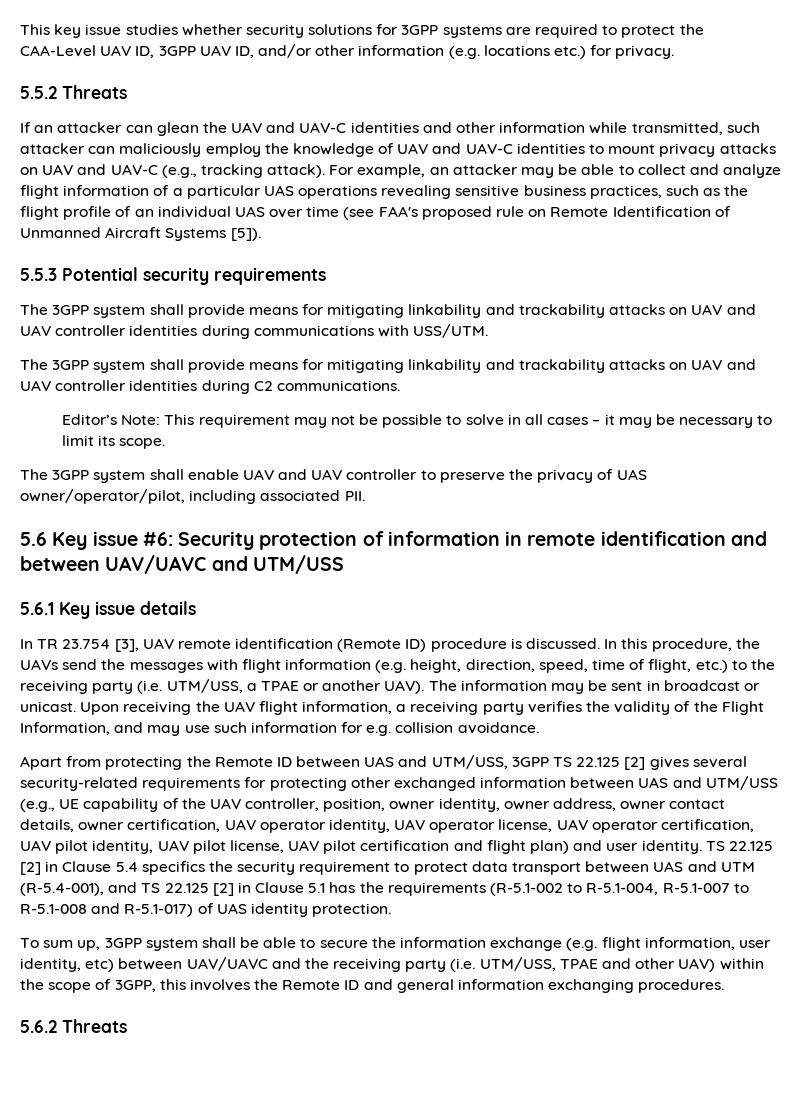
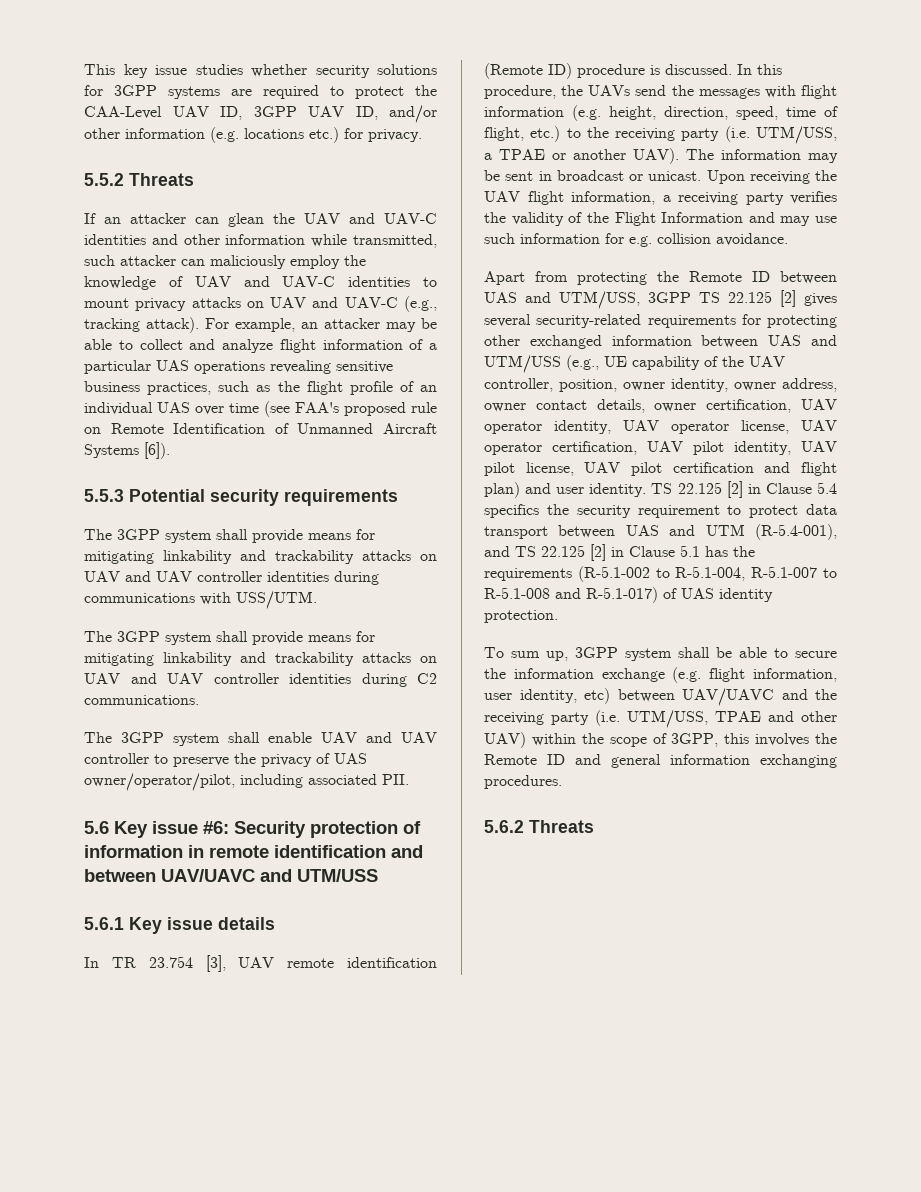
[230,228,261,241] [5]). -> [144,442,170,459] [6]).
[61,414,773,428] [61,435,166,449] // Editor’s Note: This requirement may not be possible to solve in all cases – it may be necessary to limit its scope. -> (199, 700) none
[20,722,110,735] Information, -> [661,212,744,223] Information

